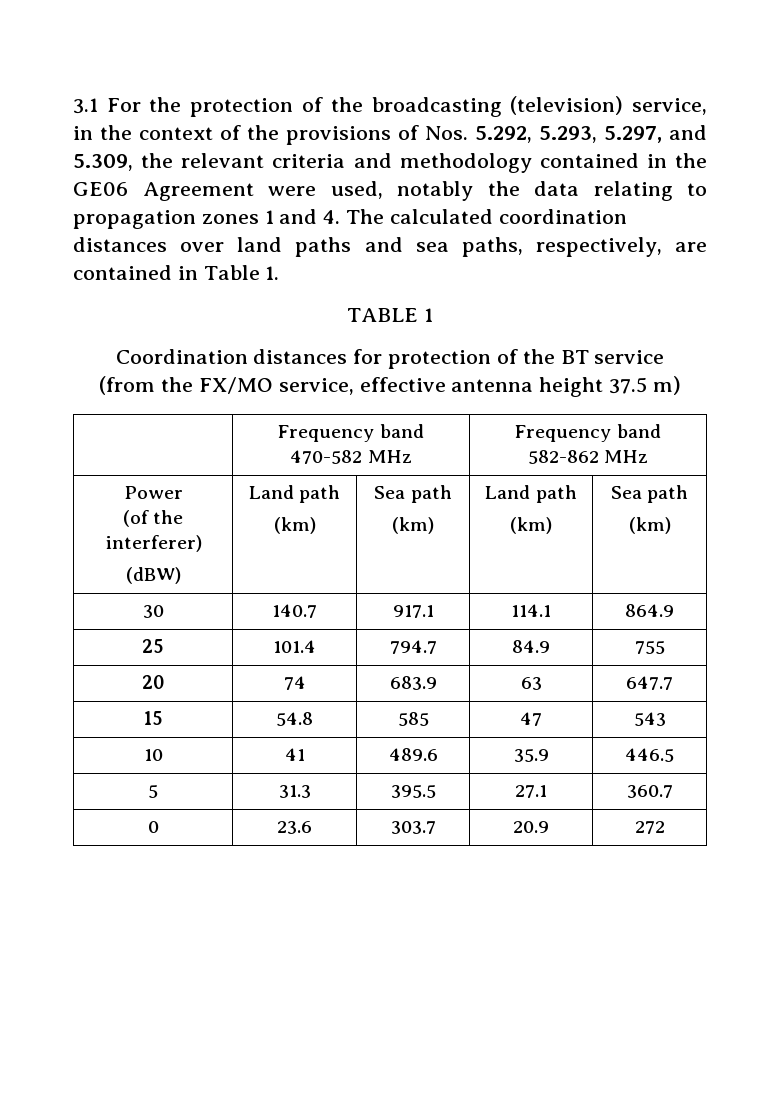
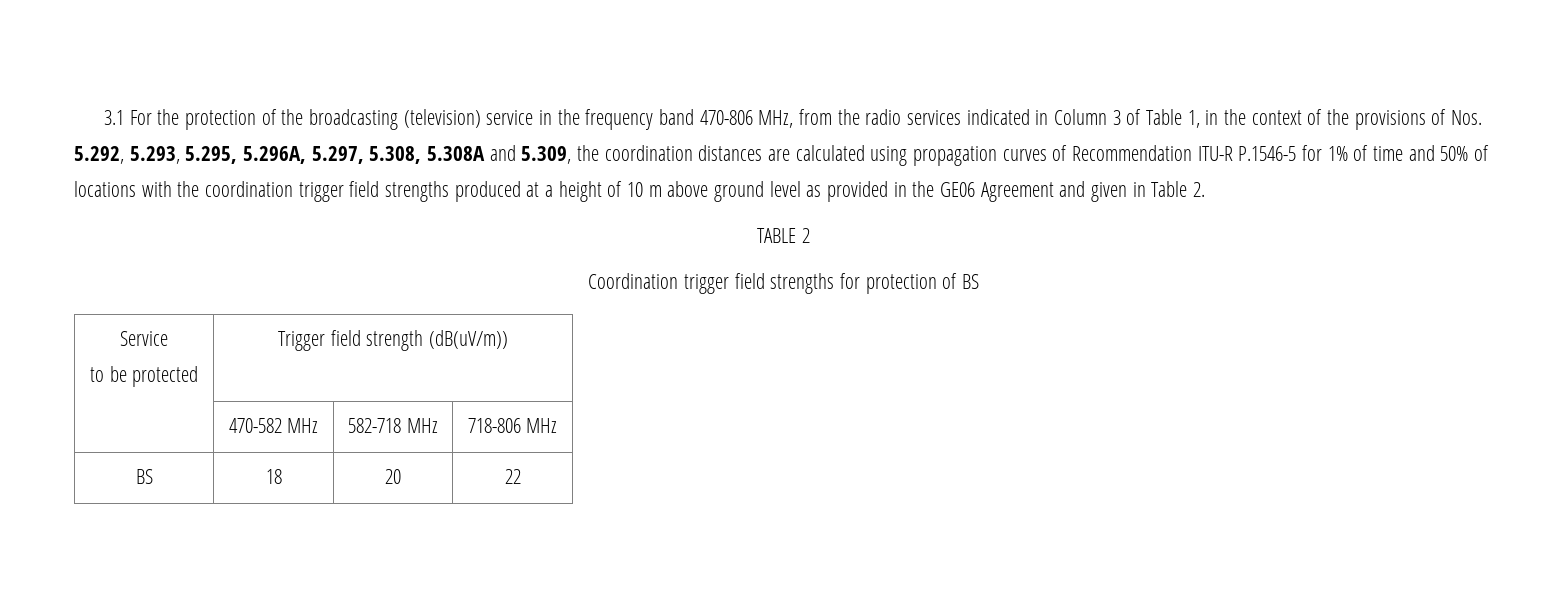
[632,98,707,115] service, -> [486,109,1200,130] service in the frequency band 470-806 MHz, from the radio services indicated in Column 3 of Table 1,
[604,125,707,143] [73,153,707,173] [73,181,707,201] [73,209,627,229] [73,237,707,257] [73,265,172,280] 5.297, and 5.309, the relevant criteria and methodology contained in the GE06 Agreement were used, notably the data relating to propagation zones 1 and 4. The calculated coordination distances over land paths and sea paths, respectively, are contained -> [185,145,1490,166] [74,181,1128,202] 5.295, 5.296A, 5.297, 5.308, 5.308A and 5.309, the coordination distances are calculated using propagation curves of Recommendation ITU-R P.1546-5 for 1% of time and 50% of locations with the coordination trigger field strengths produced at a height of 10 m above ground level as provided in the GE06 Agreement and given
[265,266,280,280] 1. -> [1193,182,1206,197] 2.
[423,308,433,322] 1 -> [801,228,810,243] 2
[253,349,665,369] [99,376,681,397] [278,424,424,442] [290,450,412,464] [515,424,661,442] [527,450,649,464] [123,486,183,499] [122,510,184,527] [104,535,202,552] [125,567,181,584] [248,485,341,503] [273,517,316,534] [374,485,452,503] [392,517,434,534] [485,485,577,503] [510,517,552,534] [610,485,689,503] [628,517,671,534] [142,605,164,618] [272,604,317,618] [392,605,434,618] [511,604,551,617] [625,604,674,617] [142,639,164,653] [273,640,316,653] [389,640,437,654] [512,640,550,653] [634,641,665,654] [142,675,164,689] [283,676,306,690] [389,676,437,690] [520,677,542,690] [626,676,673,690] [143,711,163,725] [276,712,313,726] [397,712,429,726] [520,712,542,726] [633,712,666,726] [143,749,163,761] [284,748,305,761] [388,748,438,761] [513,749,549,762] [625,748,674,762] [148,785,158,798] [278,785,311,798] [390,785,436,798] [515,785,547,798] [626,785,673,798] [147,821,159,833] [277,821,312,834] [390,821,436,834] [513,821,549,833] [634,821,665,834] distances for protection of the BT service // (from the FX/MO service, effective antenna height 37.5 m) // | Frequency band 470-582 MHz | Frequency band 582-862 MHz // Power // (of the interferer) // (dBW) | Land path // (km) | Sea path // (km) | Land path // (km) | Sea path // (km) // 30 | 140.7 | 917.1 | 114.1 | 864.9 // 25 | 101.4 | 794.7 | 84.9 | 755 // 20 | 74 | 683.9 | 63 | 647.7 // 15 | 54.8 | 585 | 47 | 543 // 10 | 41 | 489.6 | 35.9 | 446.5 // 5 | 31.3 | 395.5 | 27.1 | 360.7 // 0 | 23.6 | 303.7 | 20.9 | 272 -> [683,273,979,294] [120,331,168,346] [89,366,199,387] [278,330,508,351] [228,418,319,433] [348,418,438,433] [467,418,558,433] [135,469,153,484] [265,469,282,484] [385,469,401,484] [504,469,521,484] trigger field strengths for protection of BS // Service // to be protected | Trigger field strength (dB(uV/m)) // | 470-582 MHz | 582-718 MHz | 718-806 MHz // BS | 18 | 20 | 22

